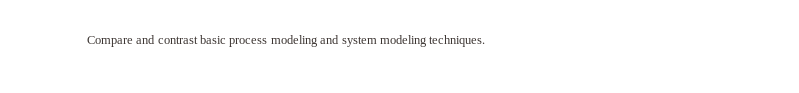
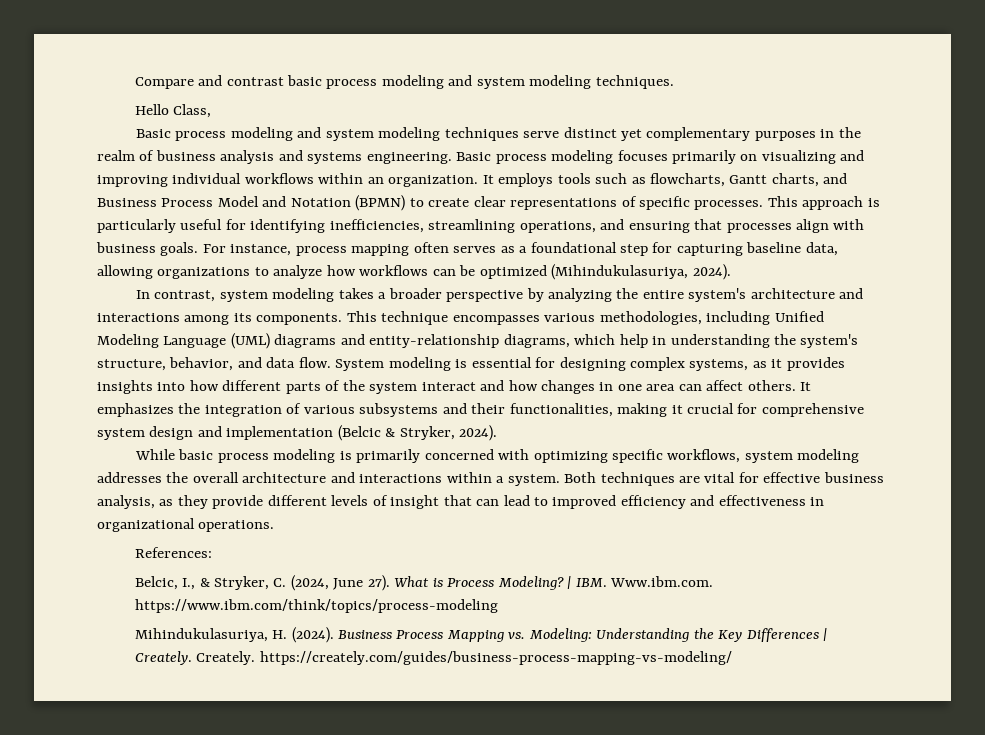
(486, 41) none -> [134,104,212,118] [135,127,861,141] [97,150,865,164] [97,173,848,187] [97,195,880,211] [97,219,865,233] [96,242,838,256] [97,264,731,280] [135,288,864,302] [97,311,824,325] [97,333,859,349] [97,357,845,371] [97,380,812,394] [97,403,864,417] [97,425,498,441] [134,449,860,463] [97,472,884,486] [97,495,825,509] [97,518,275,532] [134,547,212,558] [134,575,713,591] [134,599,498,613] [134,627,828,643] [134,651,732,665] // Hello Class, // Basic process modeling and system modeling techniques serve distinct yet complementary purposes in the realm of business analysis and systems engineering. Basic process modeling focuses primarily on visualizing and improving individual workflows within an organization. It employs tools such as flowcharts, Gantt charts, and Business Process Model and Notation (BPMN) to create clear representations of specific processes. This approach is particularly useful for identifying inefficiencies, streamlining operations, and ensuring that processes align with business goals. For instance, process mapping often serves as a foundational step for capturing baseline data, allowing organizations to analyze how workflows can be optimized (Mihindukulasuriya, 2024). // In contrast, system modeling takes a broader perspective by analyzing the entire system's architecture and interactions among its components. This technique encompasses various methodologies, including Unified Modeling Language (UML) diagrams and entity-relationship diagrams, which help in understanding the system's structure, behavior, and data flow. System modeling is essential for designing complex systems, as it provides insights into how different parts of the system interact and how changes in one area can affect others. It emphasizes the integration of various subsystems and their functionalities, making it crucial for comprehensive system design and implementation (Belcic & Stryker, 2024). // While basic process modeling is primarily concerned with optimizing specific workflows, system modeling addresses the overall architecture and interactions within a system. Both techniques are vital for effective business analysis, as they provide different levels of insight that can lead to improved efficiency and effectiveness in organizational operations. // References: // Belcic, I., & Stryker, C. (2024, June 27). What is Process Modeling? | IBM. Www.ibm.com. https://www.ibm.com/think/topics/process-modeling // Mihindukulasuriya, H. (2024). Business Process Mapping vs. Modeling: Understanding the Key Differences | Creately. Creately. https://creately.com/guides/business-process-mapping-vs-modeling/

